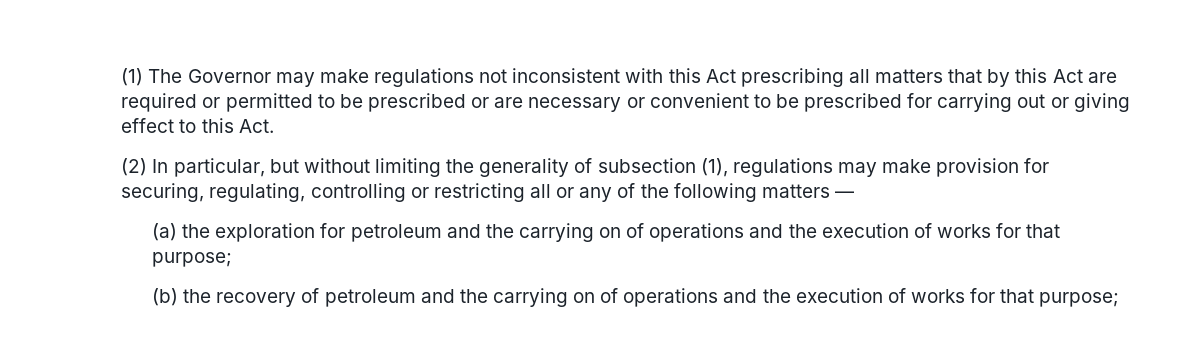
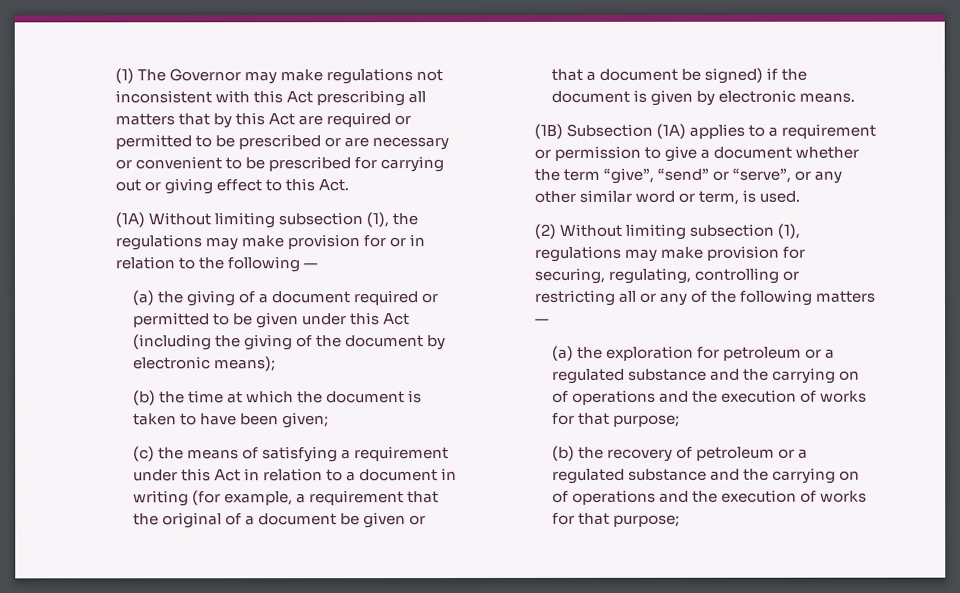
[121,158,593,177] (2) In particular, but without limiting the generality of -> [114,212,419,229] [114,234,426,251] [114,256,319,273] [131,290,440,307] [132,312,411,329] [132,334,447,351] [132,356,276,372] [132,390,423,406] [132,412,330,429] [132,446,450,463] [132,468,458,482] [132,490,440,507] [132,512,427,529] [550,67,808,84] [550,89,856,106] [533,123,877,139] [533,145,860,162] [533,167,843,184] [533,189,801,205] [533,223,686,240] (1A) Without limiting subsection (1), the regulations may make provision for or in relation to the following — // (a) the giving of a document required or permitted to be given under this Act (including the giving of the document by electronic means); // (b) the time at which the document is taken to have been given; // (c) the means of satisfying a requirement under this Act in relation to a document in writing (for example, a requirement that the original of a document be given or that a document be signed) if the document is given by electronic means. // (1B) Subsection (1A) applies to a requirement or permission to give a document whether the term “give”, “send” or “serve”, or any other similar word or term, is used. // (2) Without limiting
(442, 233) none -> [805,348,836,359] [551,368,707,384] or a regulated substance
(416, 298) none -> [778,448,809,459] [551,468,707,484] or a regulated substance

